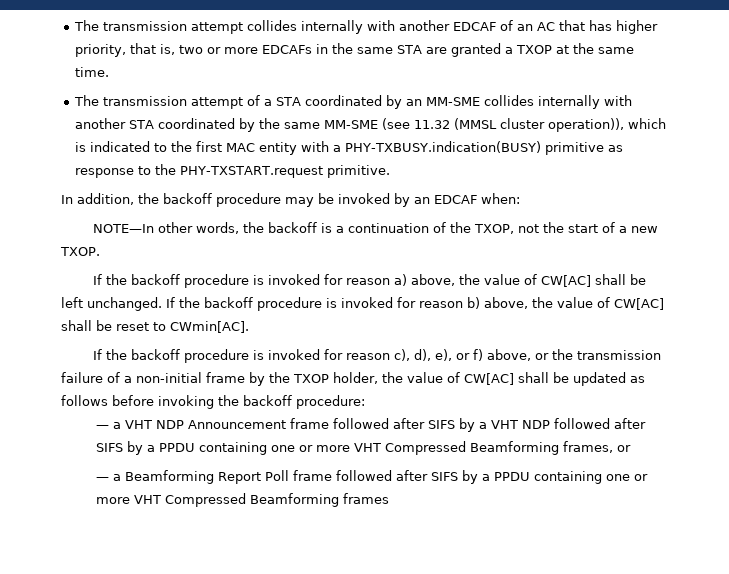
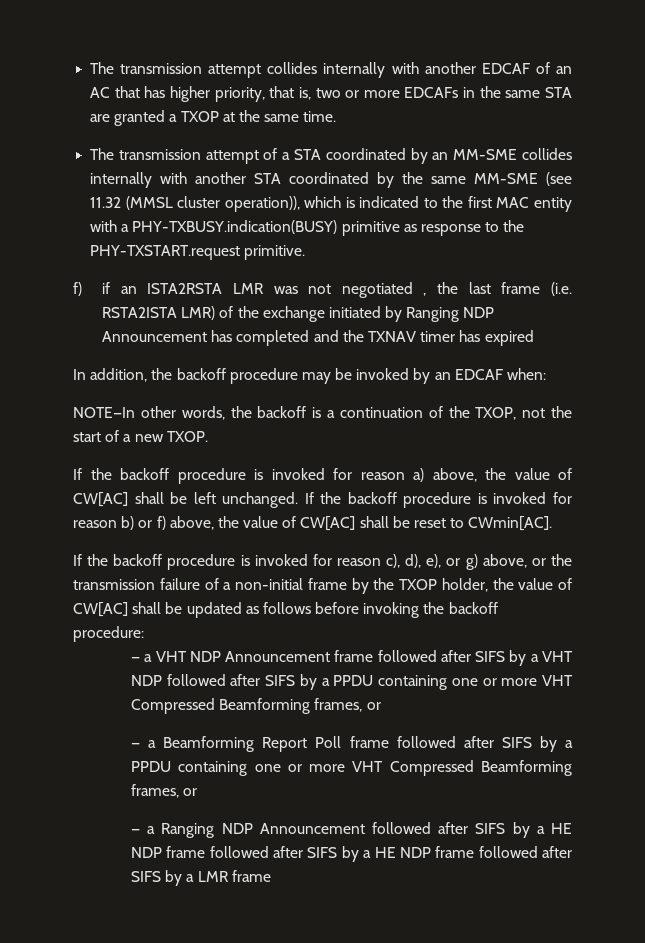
(391, 171) none -> [73,282,572,298] [102,306,495,322] [102,330,534,346] // f) if an ISTA2RSTA LMR was not negotiated , the last frame (i.e. RSTA2ISTA LMR) of the exchange initiated by Ranging NDP Announcement has completed and the TXNAV timer has expired
(480, 303) none -> [138,516,166,530] or f)
[472,349,483,361] f) -> [465,554,478,570] g)
[342,493,389,504] frames -> [131,784,198,798] [131,822,572,838] [131,846,573,862] [131,870,271,886] frames, or // — a Ranging NDP Announcement followed after SIFS by a HE NDP frame followed after SIFS by a HE NDP frame followed after SIFS by a LMR frame

